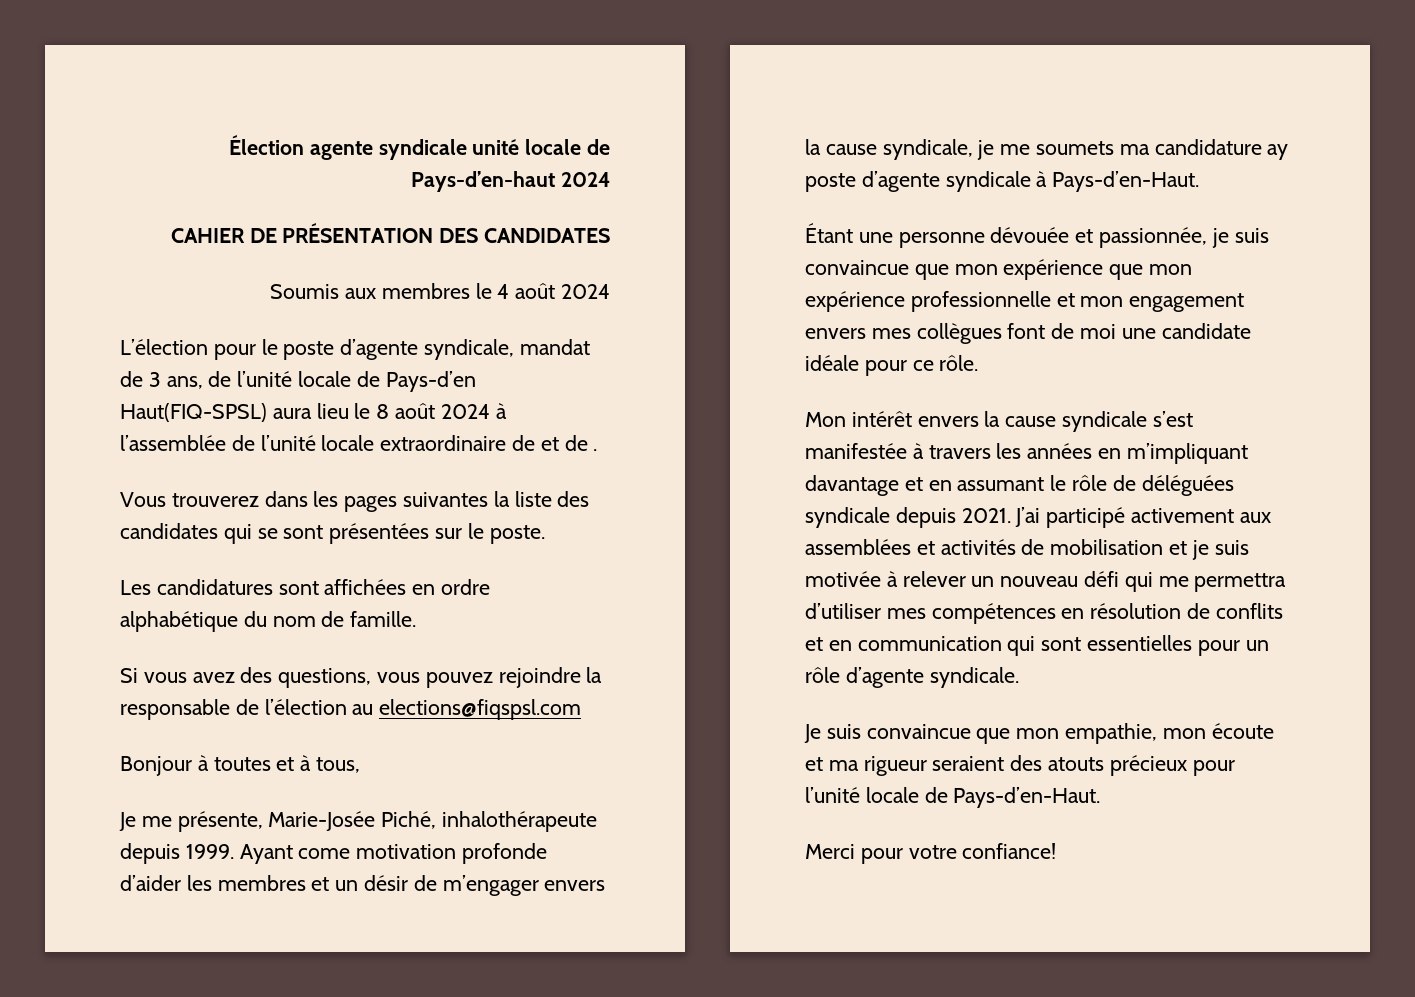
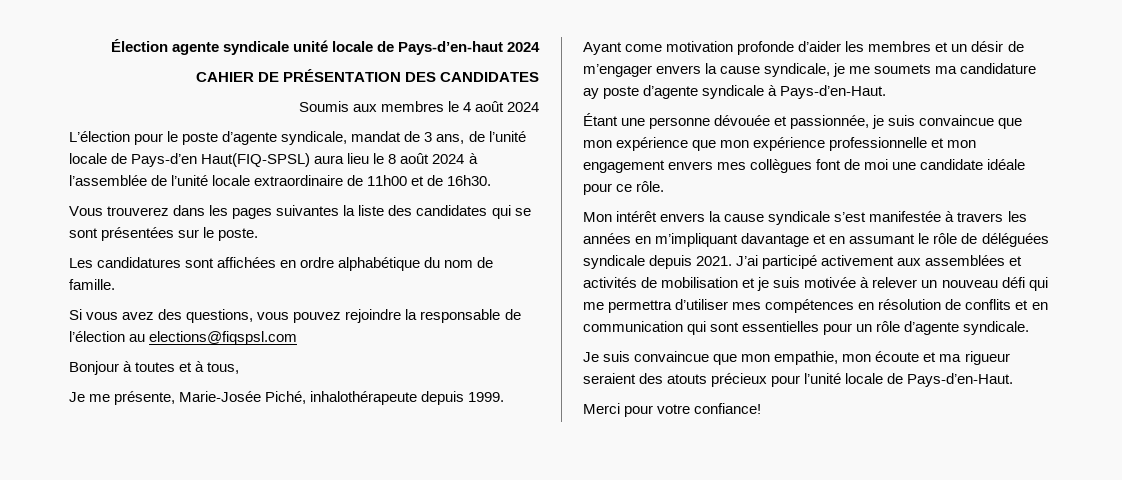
(535, 443) none -> [367,175,408,186] 11h00
[593,449,598,451] . -> [447,175,492,186] 16h30.

